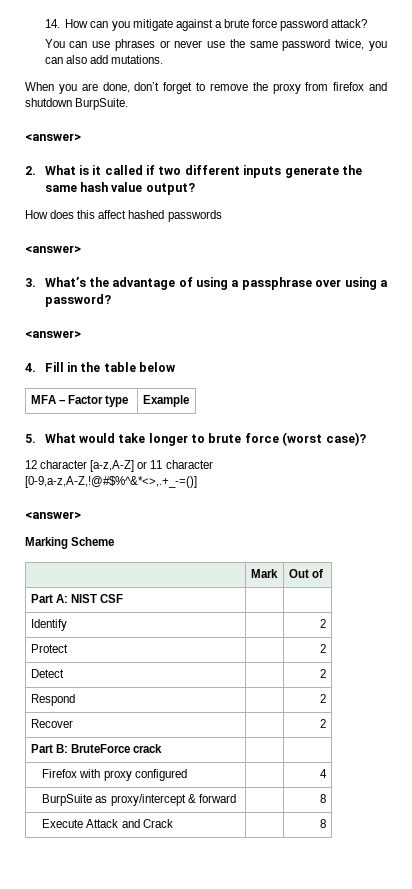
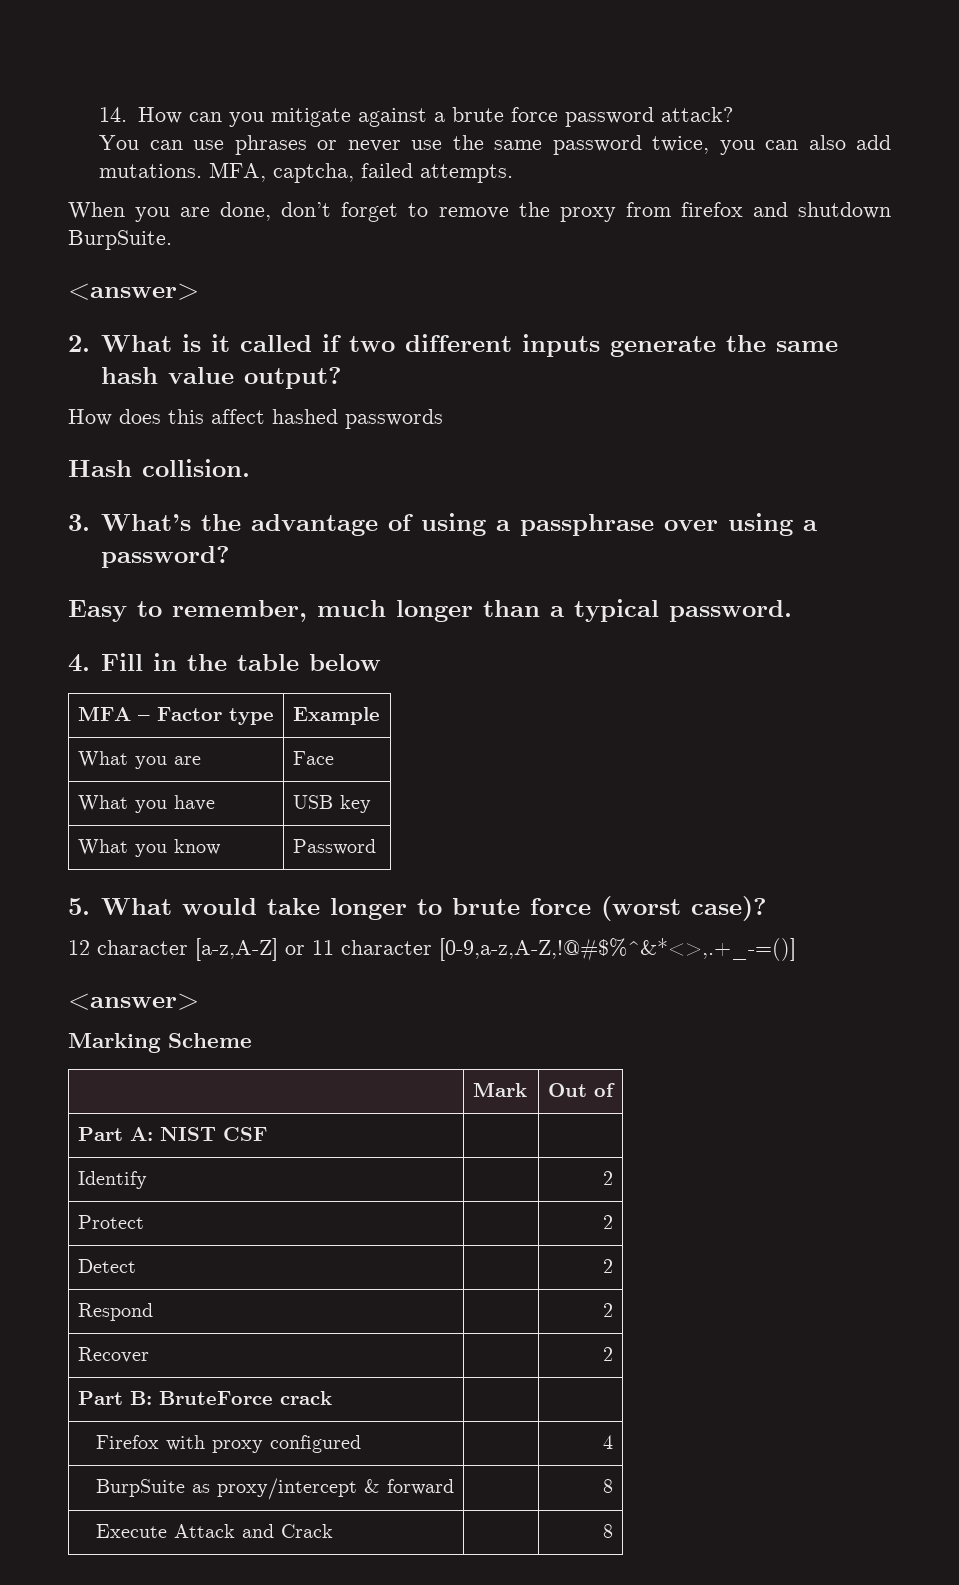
(163, 59) none -> [209,162,514,183] MFA, captcha, failed attempts.
[25,245,81,253] <answer> -> [68,459,250,477] Hash collision.
[25,330,81,338] <answer> -> [68,599,792,622] Easy to remember, much longer than a typical password.
(189, 401) none -> [77,751,201,769] [292,751,334,765] [77,795,215,813] [292,795,371,813] [77,839,221,857] [292,839,376,855] // What you are | Face // What you have | USB key // What you know | Password

